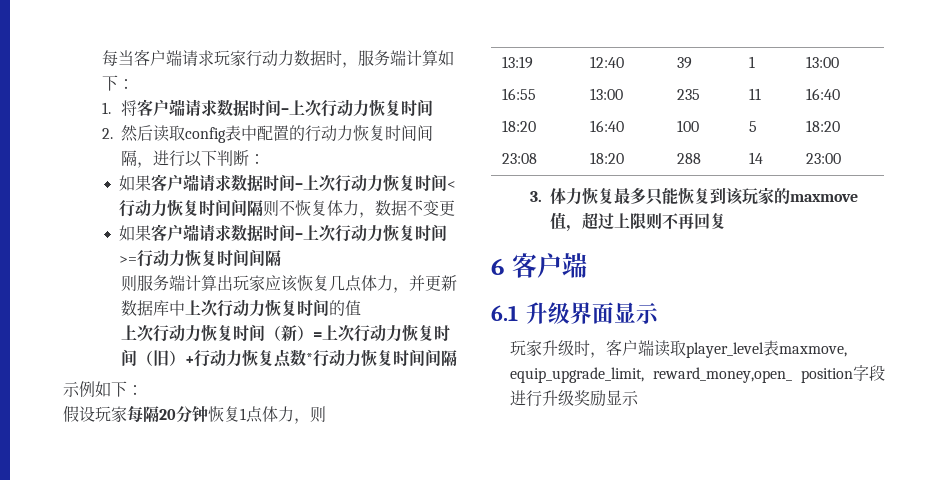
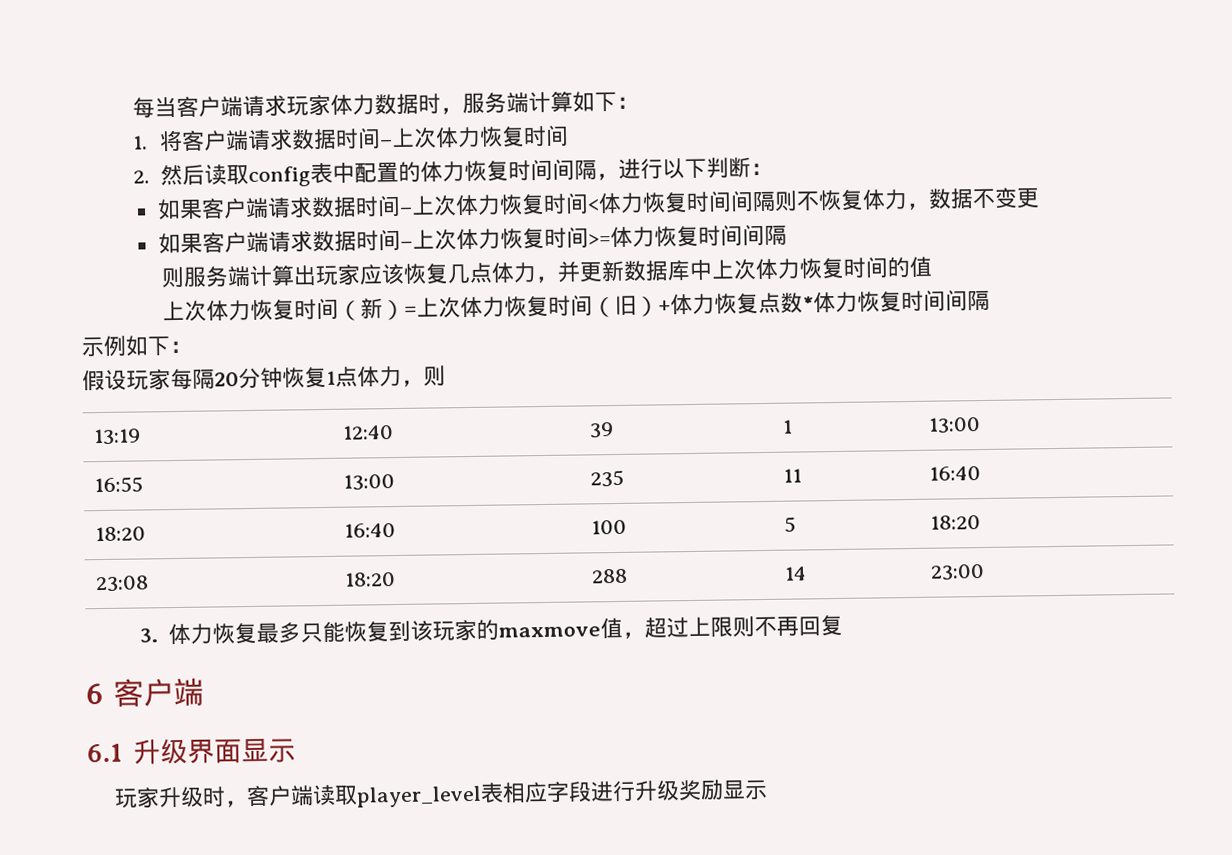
[245,50,278,67] 行动 -> [330,94,354,116] 体
[320,99,353,117] 行动 -> [435,127,460,149] 体
[304,125,337,142] 行动 -> [420,161,444,183] 体
[335,174,368,192] 行动 -> [454,194,479,217] 体
[119,199,152,217] 行动 -> [597,192,622,215] 体
[335,224,368,242] 行动 -> [455,228,479,251] 体
[137,249,170,267] 行动 -> [609,226,633,249] 体
[216,299,249,317] 行动 -> [755,258,780,281] 体
[152,324,185,342] 行动 -> [206,300,230,322] 体
[353,324,386,342] 行动 -> [460,296,484,319] 体
[193,349,226,367] 行动 -> [670,293,694,316] 体
[312,349,345,367] 行动 -> [813,291,837,314] 体
[779,346,848,357] [510,367,853,383] maxmove, equip_upgrade_limit, reward_money,open_ position -> [502,781,549,804] 相应

